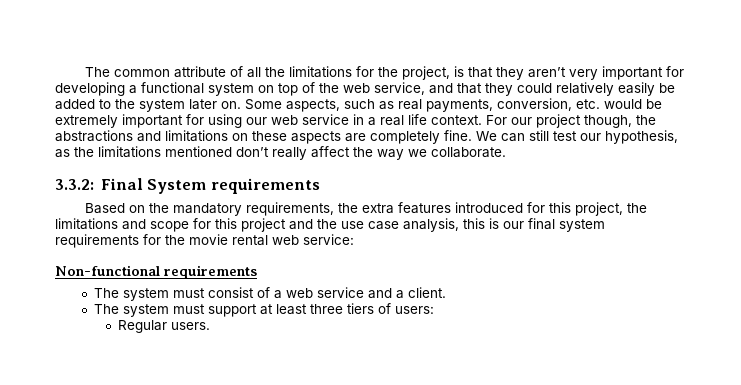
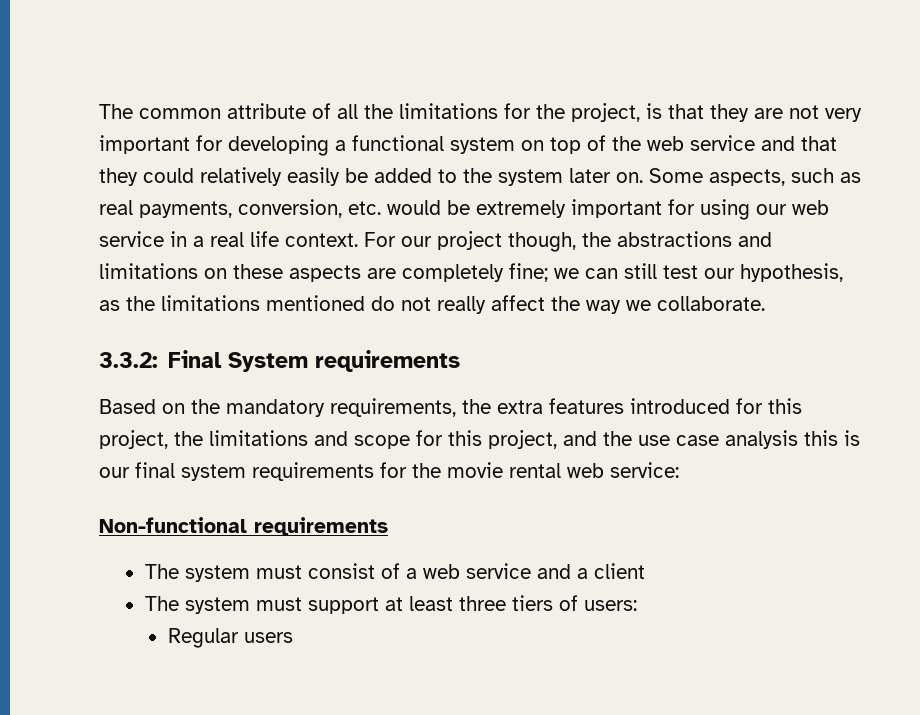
[528,67,567,78] aren’t -> [754,105,819,119] are not
[374,82,425,95] service, -> [690,135,755,151] service
[444,130,497,141] fine. We -> [509,263,579,282] fine; we
[236,147,269,157] don’t -> [371,296,431,311] do not
[241,218,286,232] project -> [488,430,557,449] project,
[403,218,459,232] analysis, -> [725,430,798,449] analysis
[407,287,446,298] client. -> [593,563,645,579] client
[170,322,210,330] users. -> [243,632,293,643] users

